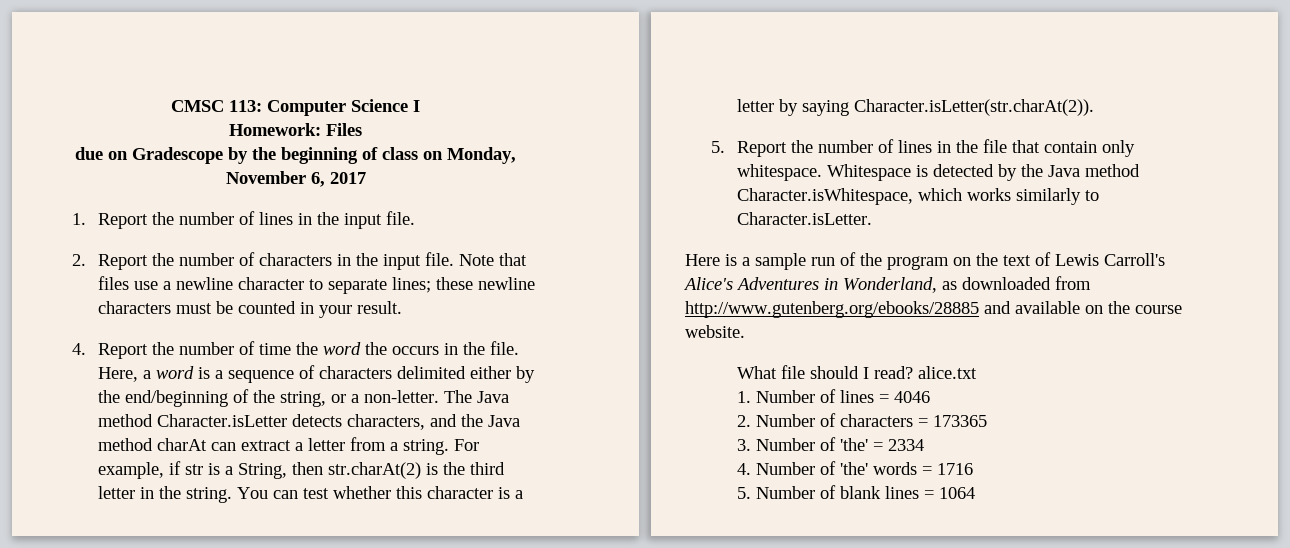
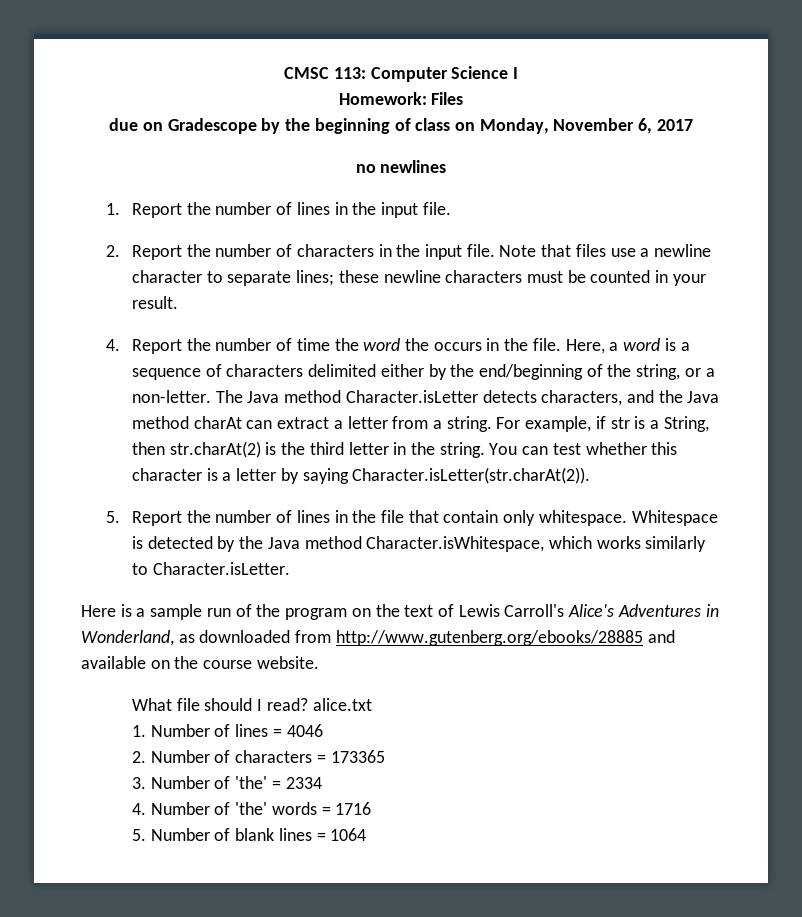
(366, 178) none -> [355,160,447,173] // no newlines

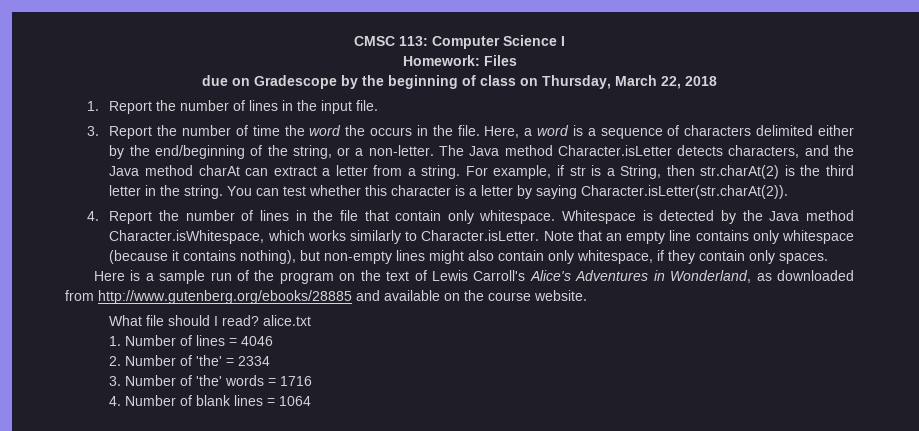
[479,118,693,134] [355,160,447,173] Monday, November 6, 2017 // no newlines -> [542,75,717,89] Thursday, March 22, 2018
[106,244,712,260] [131,270,706,286] [131,296,178,309] [106,339,121,351] 2. Report the number of characters in the input file. Note that files use a newline character to separate lines; these newline characters must be counted in your result. // 4. -> [87,126,100,136] 3.
[106,511,121,523] 5. -> [87,211,100,221] 4.
(290, 568) none -> [543,230,854,244] [109,250,829,264] Note that an empty line contains only whitespace (because it contains nothing), but non-empty lines might also contain only whitespace, if they contain only spaces.
[235,750,385,763] [131,776,231,789] characters = 173365 // 3. Number of -> (193, 360) none
[131,803,146,815] 4. -> [109,376,122,386] 3.
[131,829,146,841] 5. -> [109,396,122,406] 4.

